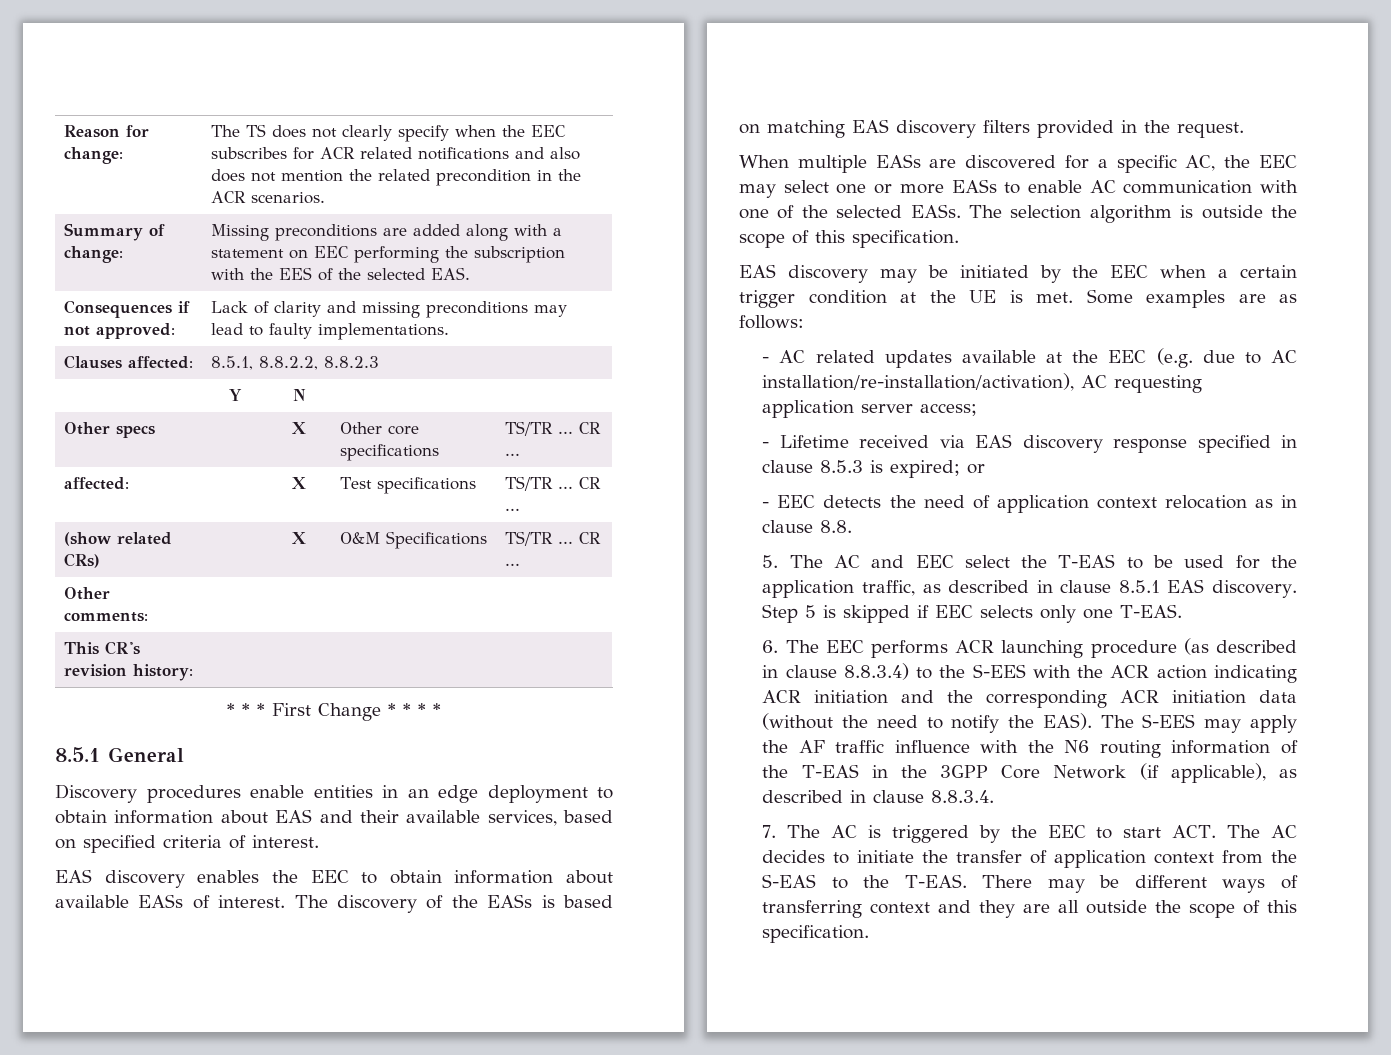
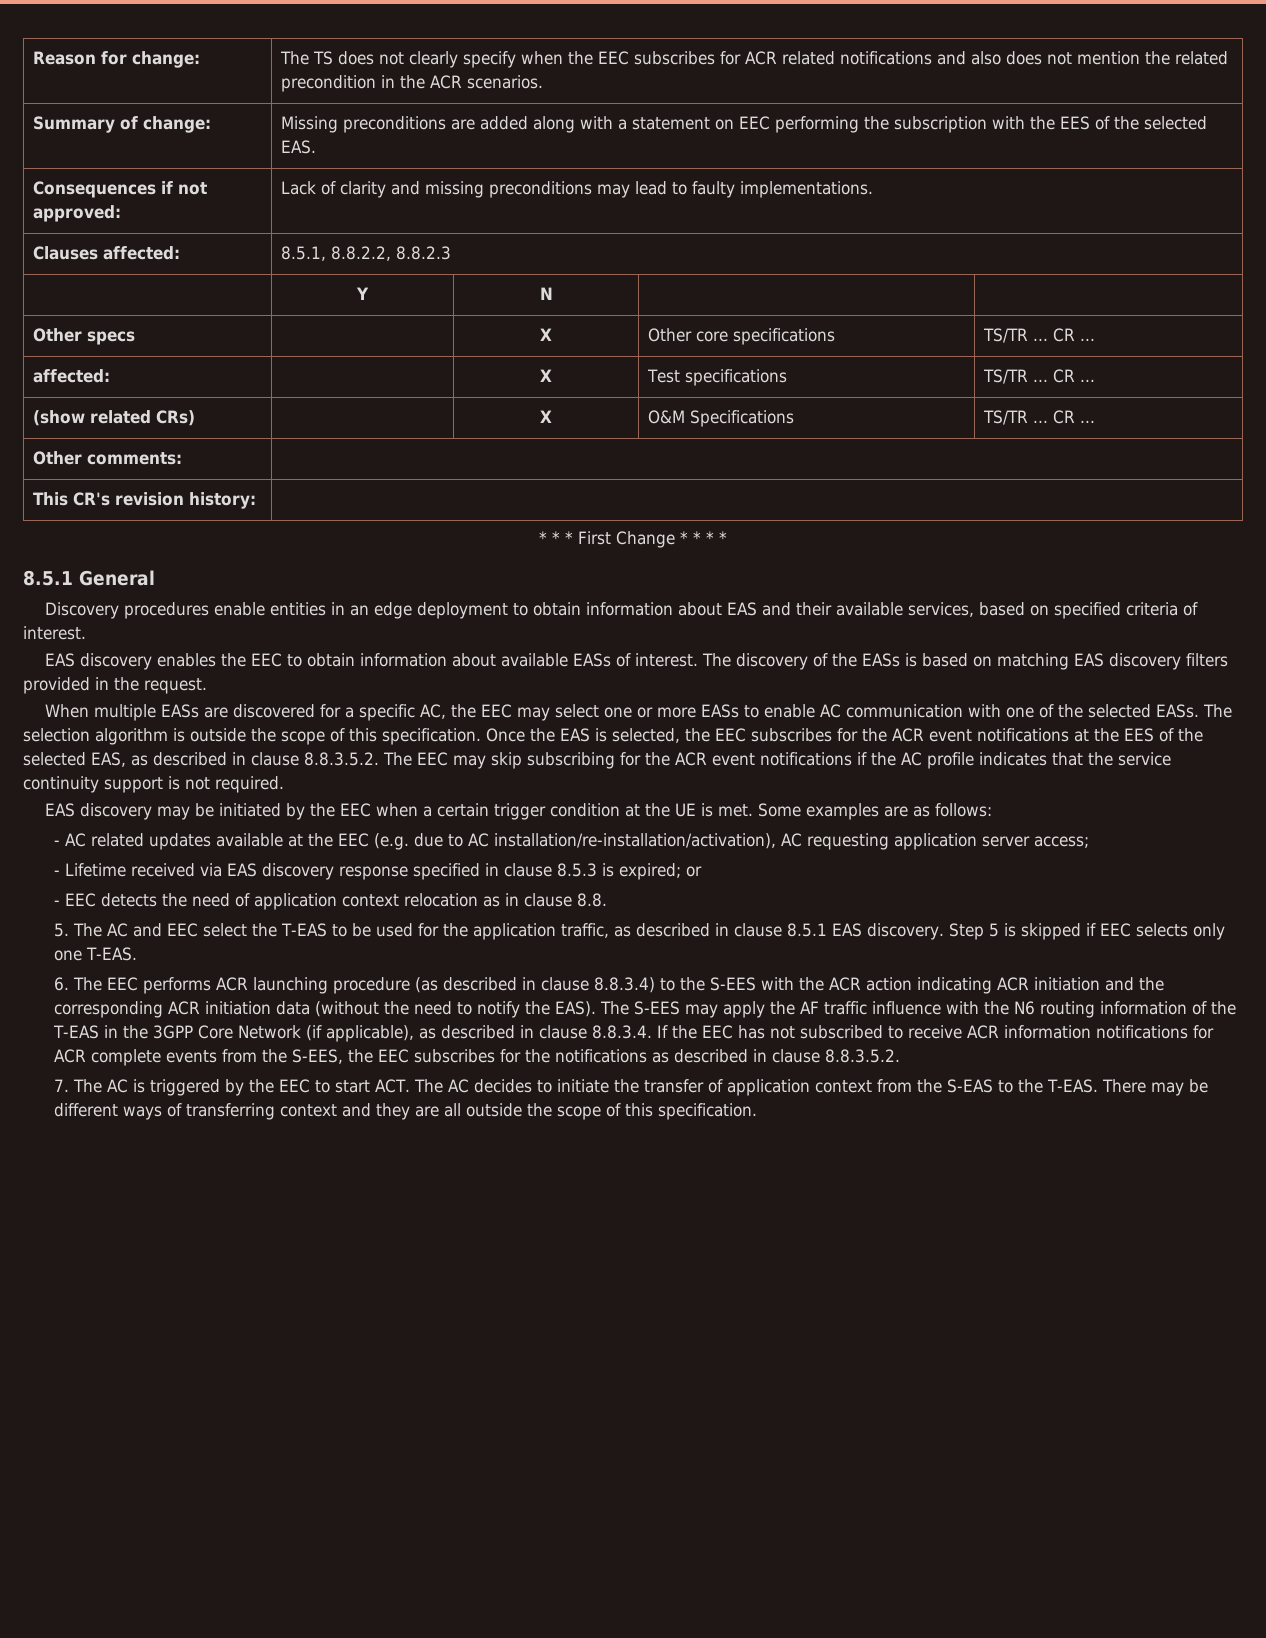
(959, 239) none -> [486,728,1203,743] [23,752,1171,769] [23,776,284,793] Once the EAS is selected, the EEC subscribes for the ACR event notifications at the EES of the selected EAS, as described in clause 8.8.3.5.2. The EEC may skip subscribing for the ACR event notifications if the AC profile indicates that the service continuity support is not required.
(995, 796) none -> [656,1025,1214,1039] [53,1049,900,1066] If the EEC has not subscribed to receive ACR information notifications for ACR complete events from the S-EES, the EEC subscribes for the notifications as described in clause 8.8.3.5.2.

